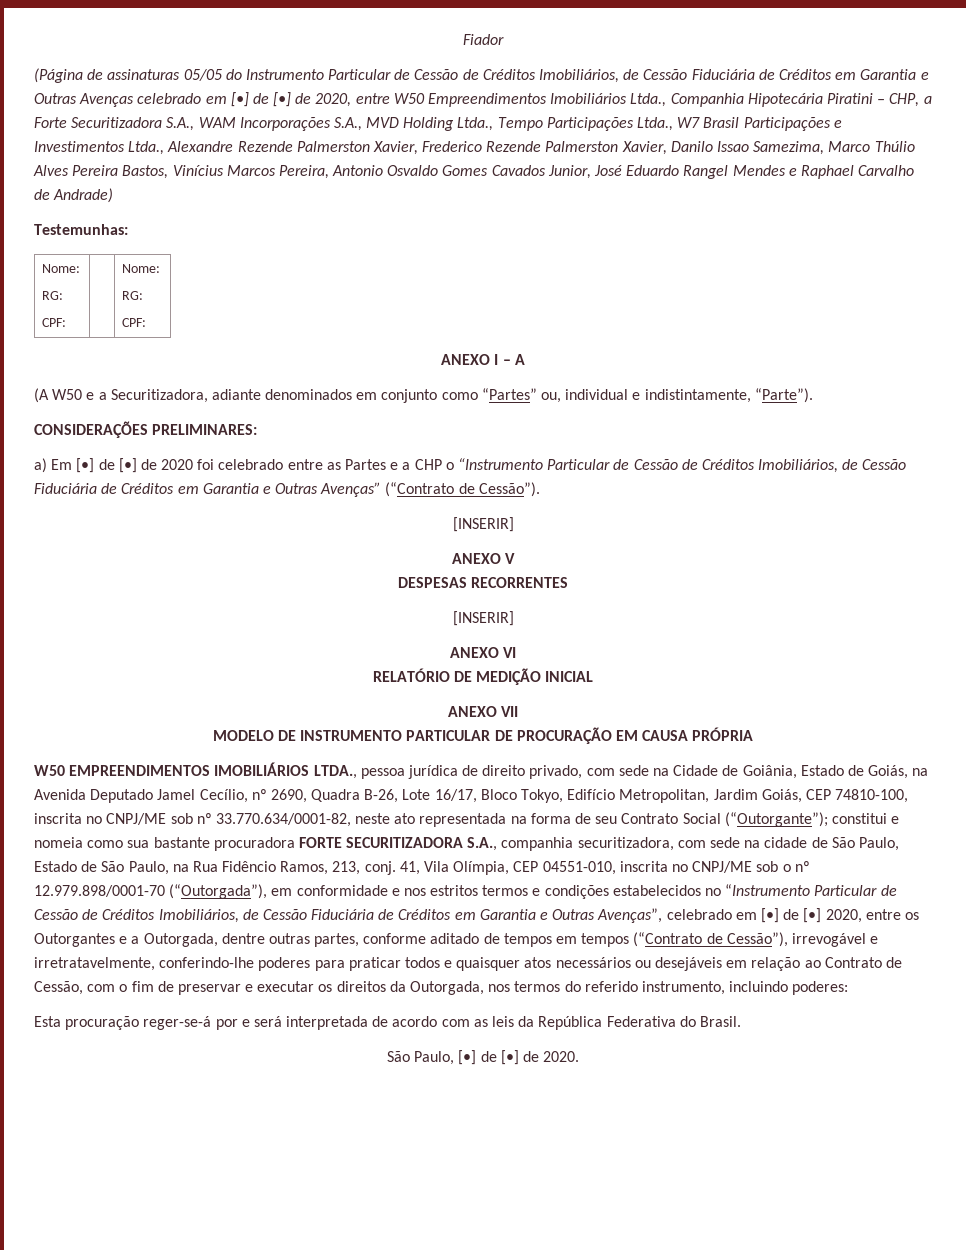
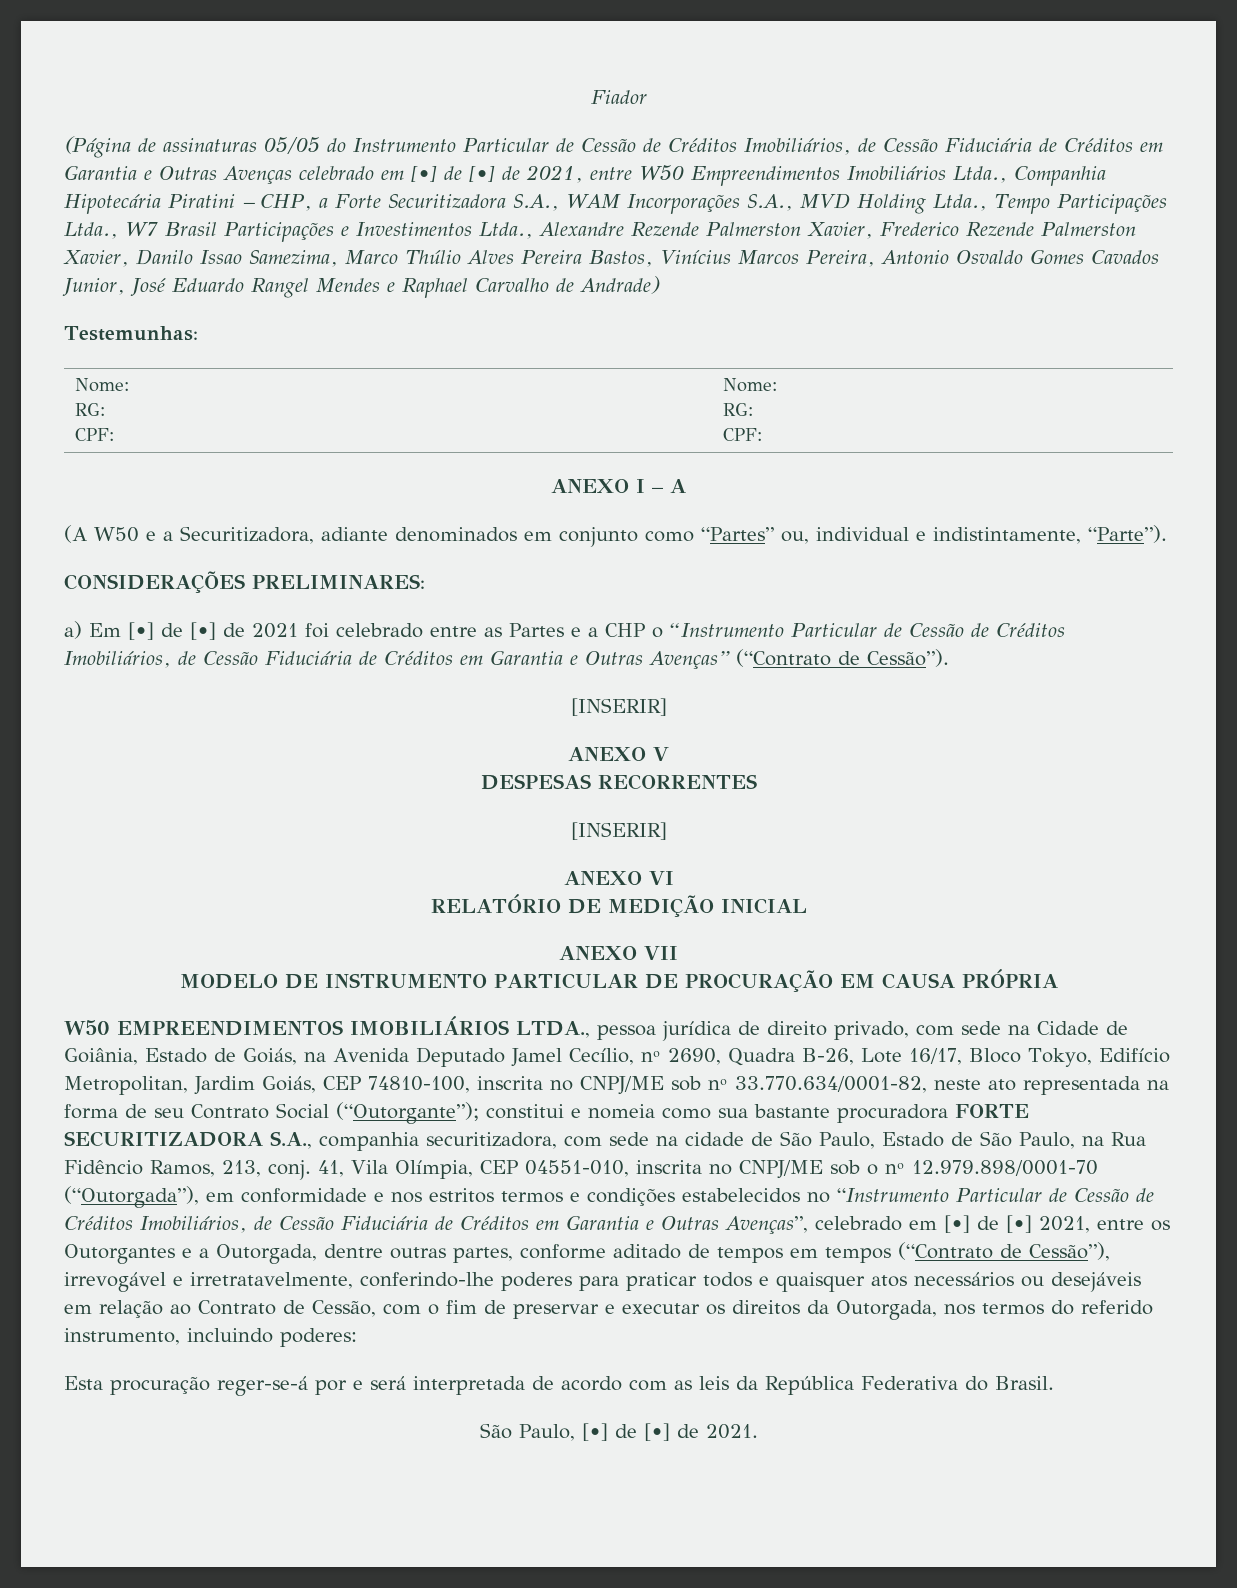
[315,93,352,107] 2020, -> [525,165,583,183] 2021,
[161,459,194,470] 2020 -> [252,623,298,638] 2021
[825,909,862,923] 2020, -> [1038,1216,1090,1233] 2021,
[543,1051,580,1062] 2020. -> [705,1424,758,1439] 2021.

